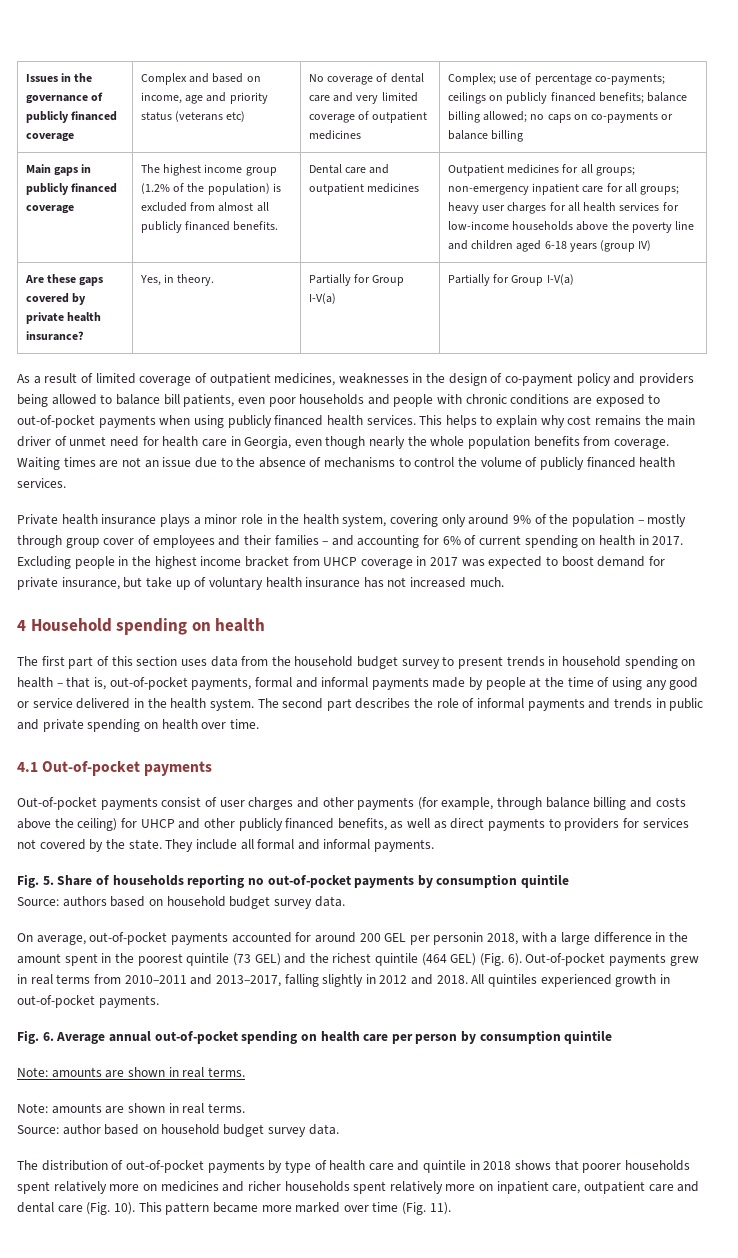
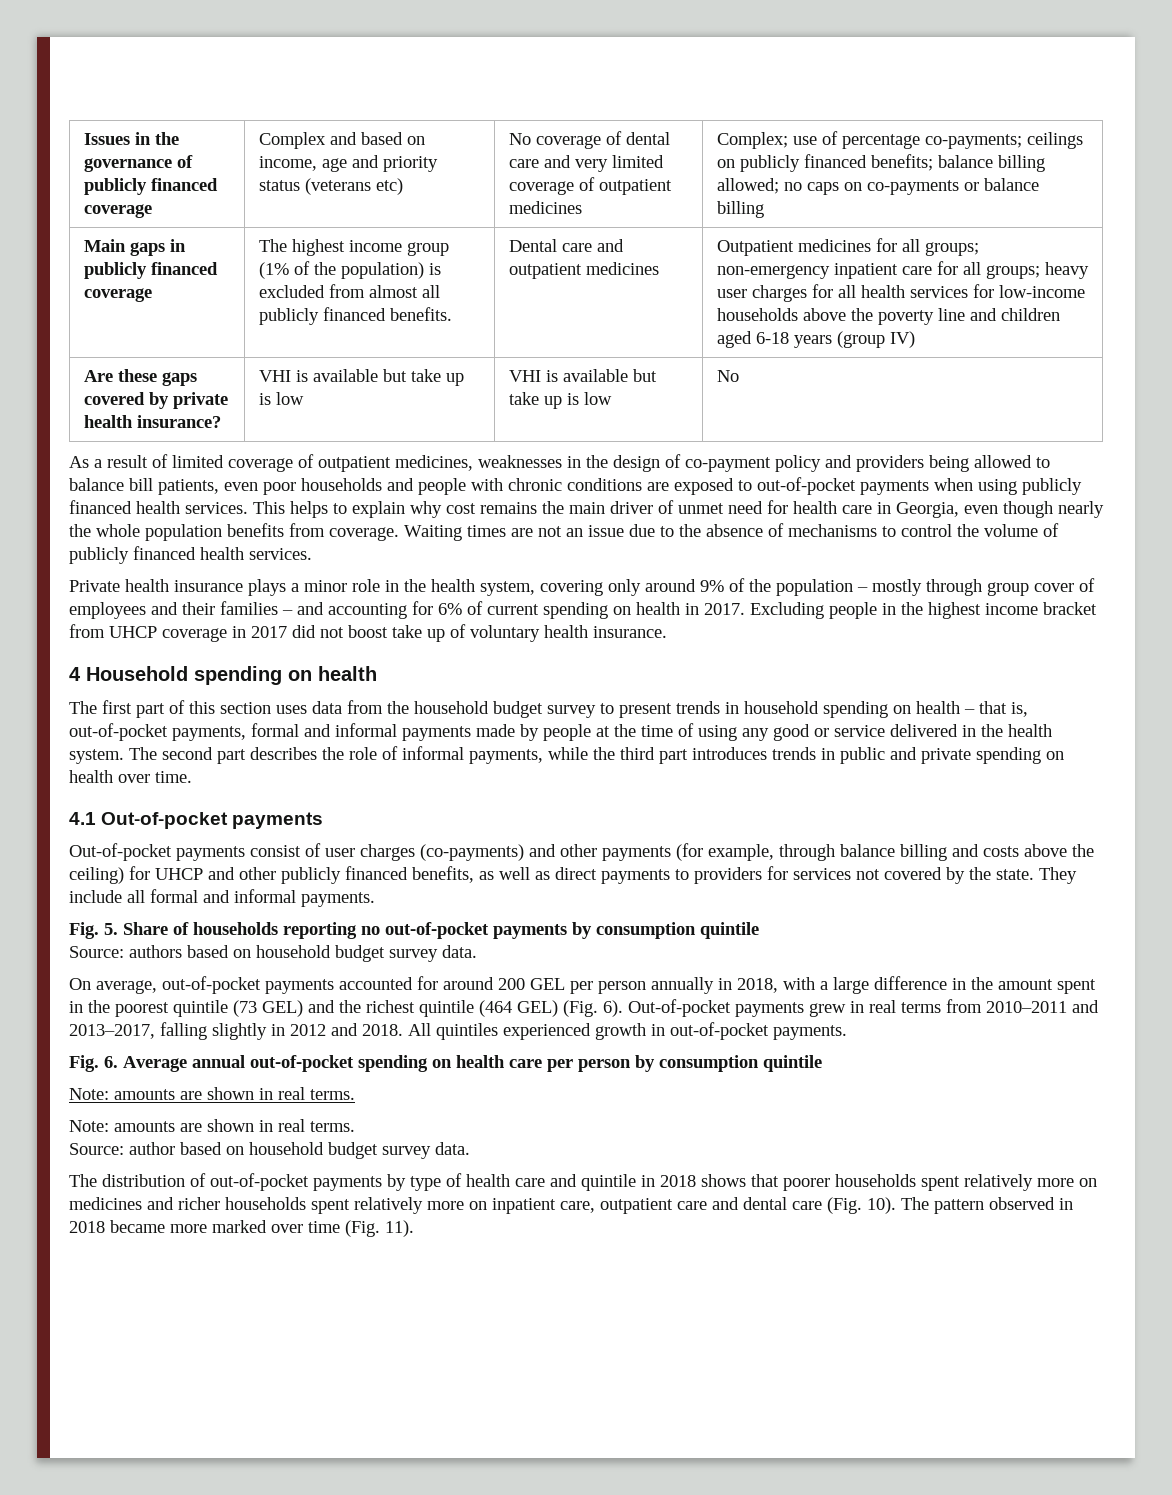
[140,183,170,194] (1.2% -> [258,262,289,279] (1%
[139,274,215,286] [308,274,405,286] [308,293,336,304] [447,274,574,286] Yes, in theory. | Partially for Group I-V(a) | Partially for Group I-V(a) -> [258,369,464,386] [258,392,304,405] [508,369,657,382] [508,392,612,409] [716,370,739,382] VHI is available but take up is low | VHI is available but take up is low | No
[461,556,665,569] [17,577,143,590] was expected to boost demand for private insurance, but -> [292,625,388,638] did not boost
[305,577,504,588] insurance has not increased much. -> [593,626,667,638] insurance.
[527,698,611,711] payments and -> [469,747,767,764] payments, while the third part introduces
(294, 803) none -> [420,844,524,861] (co-payments)
[433,932,484,945] personin -> [598,977,732,994] person annually in
[138,1202,210,1215] This pattern -> [901,1197,1073,1214] [69,1221,105,1233] The pattern observed in 2018

